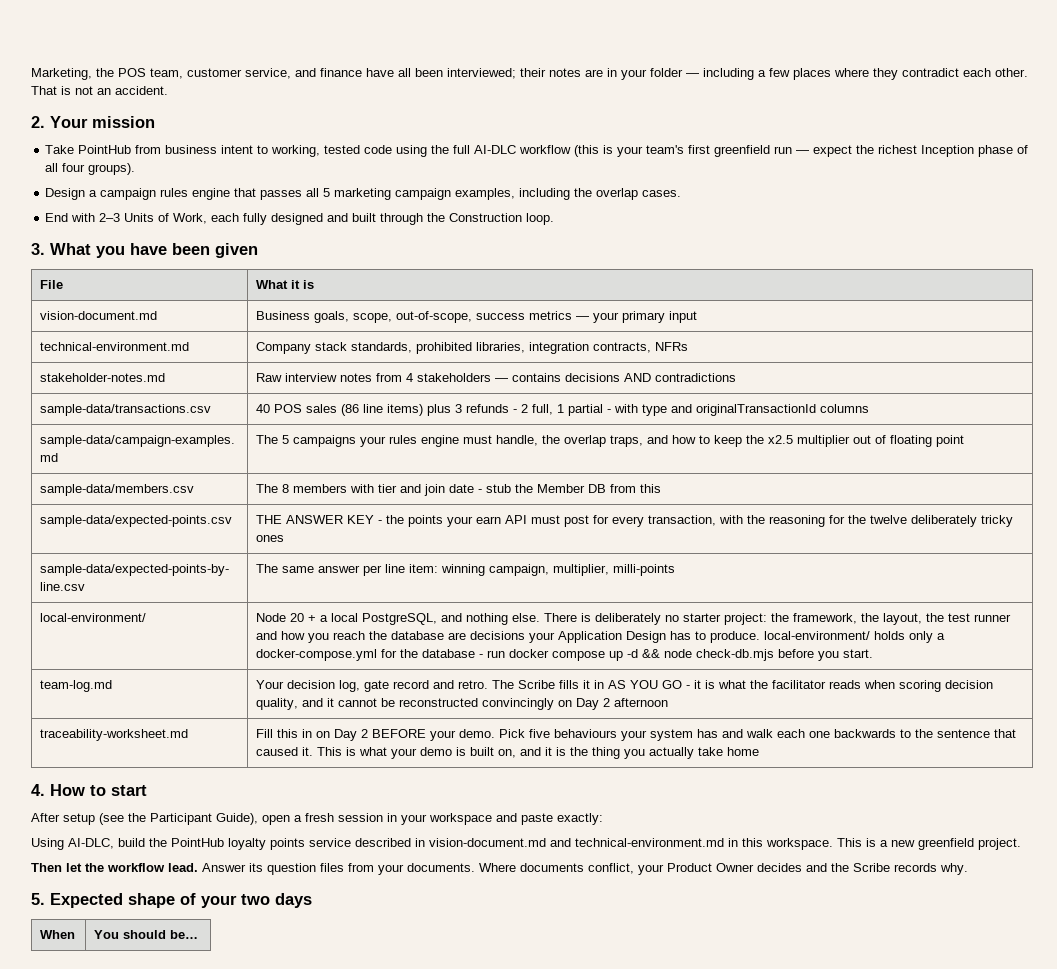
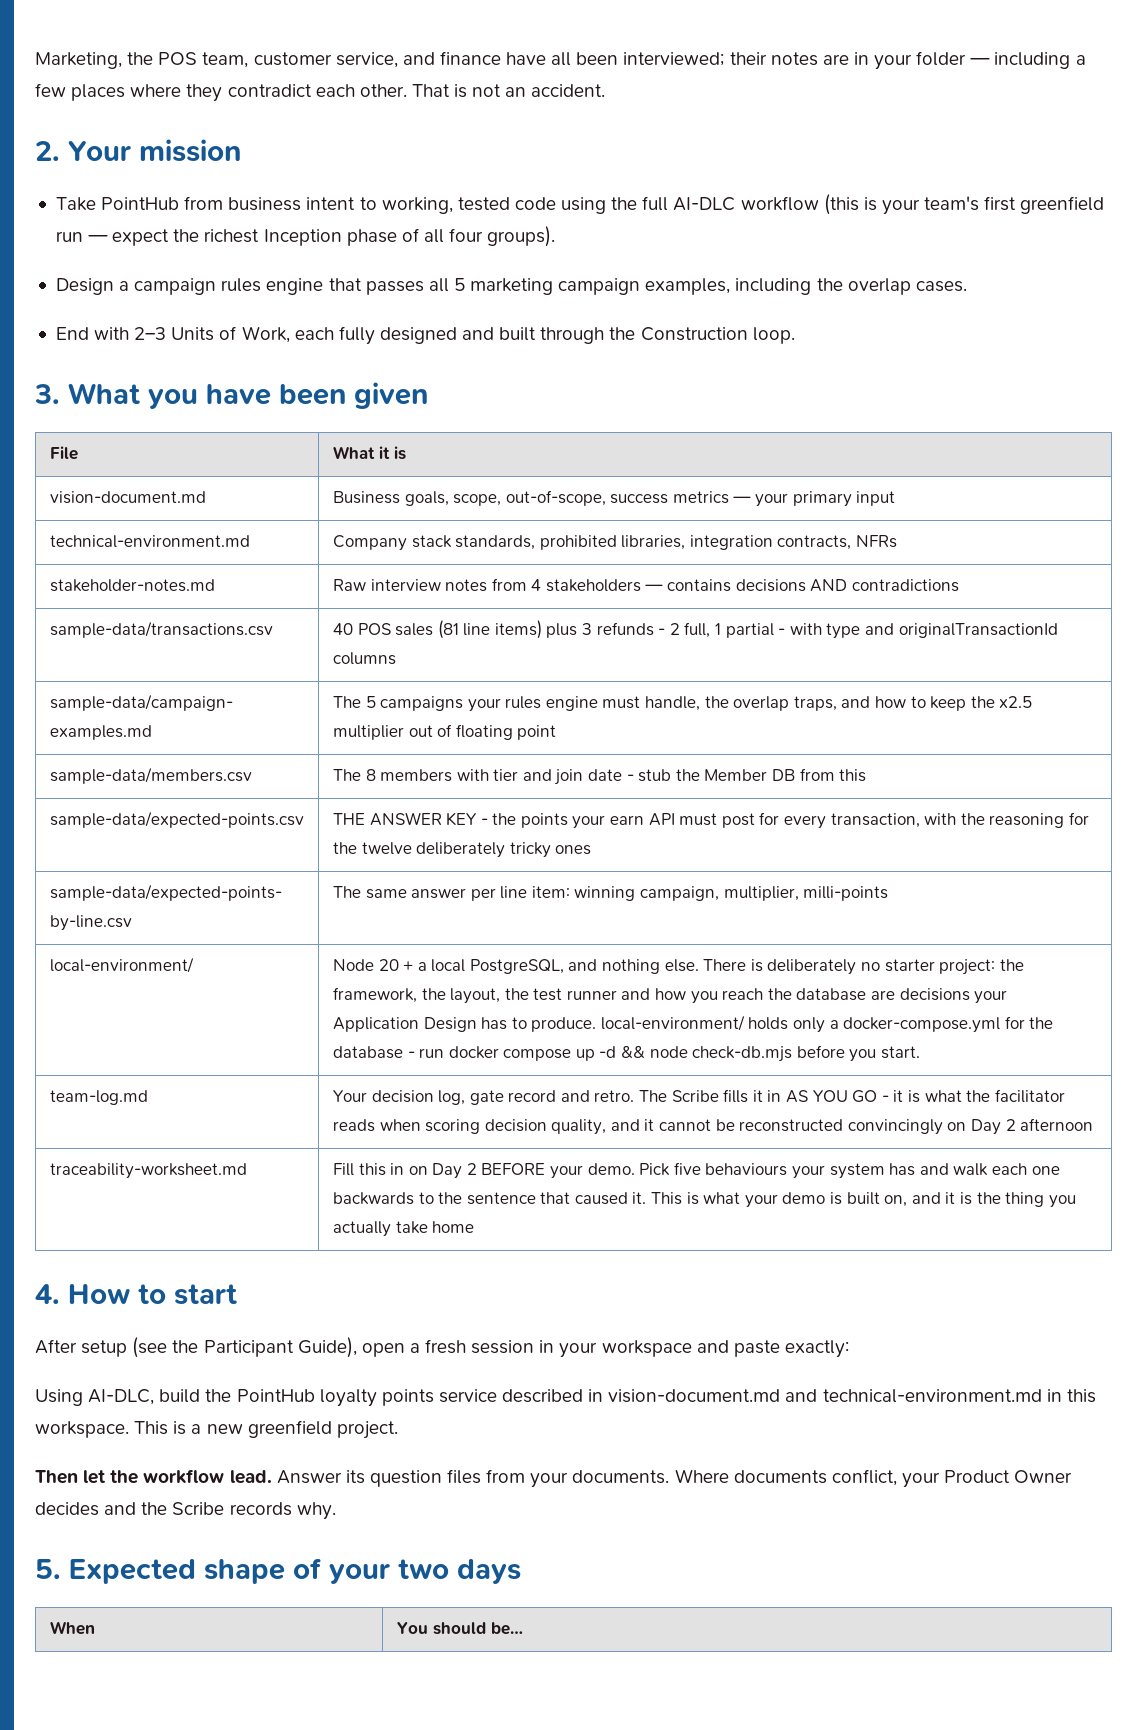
[341,404,360,416] (86 -> [437,620,459,639] (81

